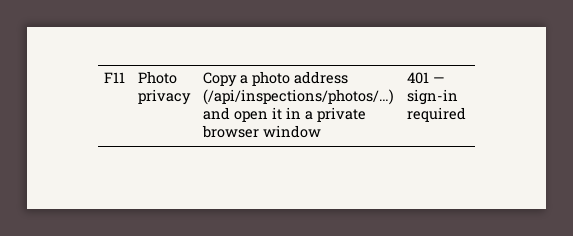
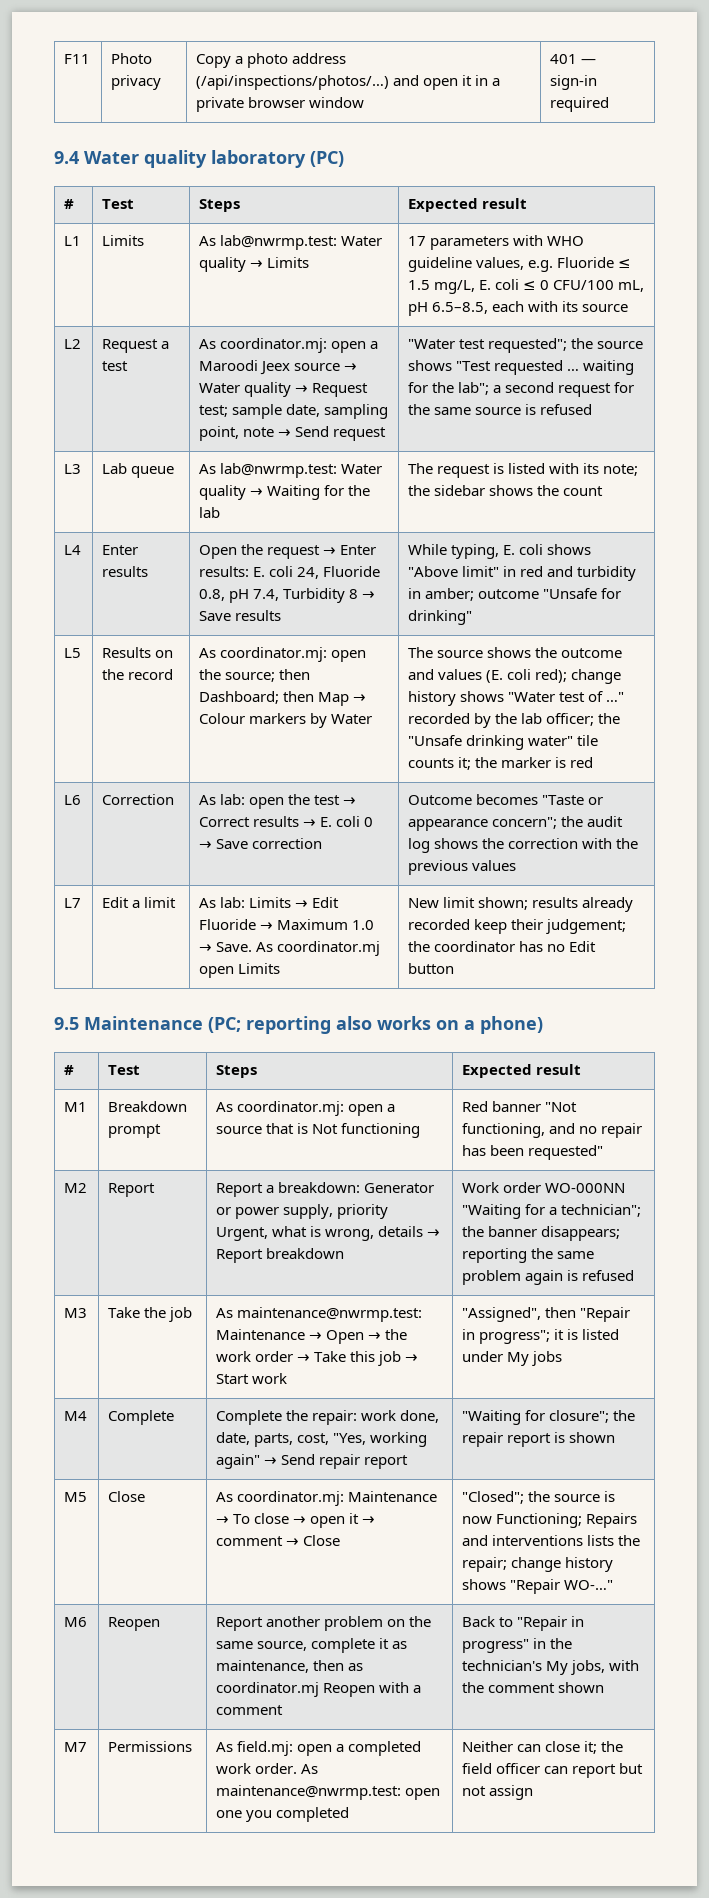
(467, 114) none -> [54,150,344,168] [64,199,75,209] [102,199,135,209] [199,199,241,212] [408,198,528,212] [64,236,82,246] [102,235,145,246] [199,235,383,250] [199,257,310,272] [408,235,585,250] [408,257,632,272] [408,279,645,294] [408,301,629,316] [64,339,82,349] [102,339,170,353] [102,361,129,371] [199,338,379,353] [199,360,358,375] [199,382,369,397] [199,404,389,419] [199,426,387,441] [408,338,644,353] [408,360,635,375] [408,382,635,397] [408,404,593,415] [64,464,82,474] [102,463,175,478] [199,463,383,478] [199,485,371,500] [199,507,221,518] [408,463,639,478] [408,485,604,496] [64,545,82,555] [102,545,139,555] [102,566,149,577] [199,544,377,559] [199,566,381,579] [199,588,376,603] [199,610,282,621] [408,544,592,559] [408,566,637,581] [408,588,622,601] [408,610,473,625] [64,648,82,658] [102,647,174,658] [102,669,174,680] [199,647,367,662] [199,669,311,682] [199,691,367,706] [199,713,373,728] [408,647,623,658] [408,669,622,684] [408,691,625,706] [408,713,621,728] [408,735,599,750] [408,757,594,770] [64,795,82,805] [102,794,175,805] [199,794,357,809] [199,816,374,827] [199,838,323,849] [408,794,604,805] [408,816,624,831] [408,838,639,853] [408,860,517,875] [64,898,82,908] [102,897,177,908] [199,897,340,908] [199,919,375,930] [199,941,381,956] [199,963,281,978] [408,897,634,912] [408,919,627,934] [408,941,597,952] [408,963,455,974] [54,1016,543,1034] [64,1065,75,1075] [108,1065,141,1075] [216,1065,258,1078] [462,1064,582,1078] [64,1102,88,1112] [108,1101,188,1112] [108,1124,162,1138] [216,1101,396,1116] [216,1123,421,1138] [462,1101,578,1112] [462,1123,643,1138] [462,1145,604,1160] [64,1183,88,1193] [108,1183,156,1197] [216,1182,435,1197] [216,1204,389,1219] [216,1226,441,1241] [216,1248,345,1263] [462,1182,626,1193] [462,1204,642,1219] [462,1226,621,1241] [462,1248,595,1263] [462,1270,635,1285] [64,1308,88,1318] [108,1307,193,1322] [216,1307,423,1322] [216,1329,408,1344] [216,1351,419,1366] [216,1373,288,1384] [462,1307,631,1322] [462,1329,620,1344] [462,1351,563,1366] [64,1411,88,1421] [108,1410,175,1425] [216,1410,440,1425] [216,1432,428,1447] [216,1454,409,1469] [462,1410,636,1425] [462,1432,616,1447] [64,1492,88,1502] [108,1491,146,1502] [216,1491,438,1506] [216,1513,376,1528] [216,1535,341,1546] [462,1491,616,1504] [462,1513,638,1528] [462,1535,641,1546] [462,1557,614,1572] [462,1579,614,1594] [64,1617,88,1627] [108,1617,161,1631] [216,1616,432,1631] [216,1638,408,1653] [216,1660,364,1673] [216,1682,422,1697] [216,1705,284,1715] [462,1616,585,1631] [462,1638,573,1653] [462,1660,640,1675] [462,1682,605,1693] [64,1742,88,1752] [108,1741,193,1752] [216,1741,422,1756] [216,1763,319,1774] [216,1785,441,1800] [216,1807,350,1822] [462,1741,624,1754] [462,1763,644,1778] [462,1785,534,1800] // 9.4 Water quality laboratory (PC) // # | Test | Steps | Expected result // L1 | Limits | As lab@nwrmp.test: Water quality → Limits | 17 parameters with WHO guideline values, e.g. Fluoride ≤ 1.5 mg/L, E. coli ≤ 0 CFU/100 mL, pH 6.5–8.5, each with its source // L2 | Request a test | As coordinator.mj: open a Maroodi Jeex source → Water quality → Request test; sample date, sampling point, note → Send request | "Water test requested"; the source shows "Test requested … waiting for the lab"; a second request for the same source is refused // L3 | Lab queue | As lab@nwrmp.test: Water quality → Waiting for the lab | The request is listed with its note; the sidebar shows the count // L4 | Enter results | Open the request → Enter results: E. coli 24, Fluoride 0.8, pH 7.4, Turbidity 8 → Save results | While typing, E. coli shows "Above limit" in red and turbidity in amber; outcome "Unsafe for drinking" // L5 | Results on the record | As coordinator.mj: open the source; then Dashboard; then Map → Colour markers by Water | The source shows the outcome and values (E. coli red); change history shows "Water test of …" recorded by the lab officer; the "Unsafe drinking water" tile counts it; the marker is red // L6 | Correction | As lab: open the test → Correct results → E. coli 0 → Save correction | Outcome becomes "Taste or appearance concern"; the audit log shows the correction with the previous values // L7 | Edit a limit | As lab: Limits → Edit Fluoride → Maximum 1.0 → Save. As coordinator.mj open Limits | New limit shown; results already recorded keep their judgement; the coordinator has no Edit button // 9.5 Maintenance (PC; reporting also works on a phone) // # | Test | Steps | Expected result // M1 | Breakdown prompt | As coordinator.mj: open a source that is Not functioning | Red banner "Not functioning, and no repair has been requested" // M2 | Report | Report a breakdown: Generator or power supply, priority Urgent, what is wrong, details → Report breakdown | Work order WO-000NN "Waiting for a technician"; the banner disappears; reporting the same problem again is refused // M3 | Take the job | As maintenance@nwrmp.test: Maintenance → Open → the work order → Take this job → Start work | "Assigned", then "Repair in progress"; it is listed under My jobs // M4 | Complete | Complete the repair: work done, date, parts, cost, "Yes, working again" → Send repair report | "Waiting for closure"; the repair report is shown // M5 | Close | As coordinator.mj: Maintenance → To close → open it → comment → Close | "Closed"; the source is now Functioning; Repairs and interventions lists the repair; change history shows "Repair WO-…" // M6 | Reopen | Report another problem on the same source, complete it as maintenance, then as coordinator.mj Reopen with a comment | Back to "Repair in progress" in the technician's My jobs, with the comment shown // M7 | Permissions | As field.mj: open a completed work order. As maintenance@nwrmp.test: open one you completed | Neither can close it; the field officer can report but not assign

